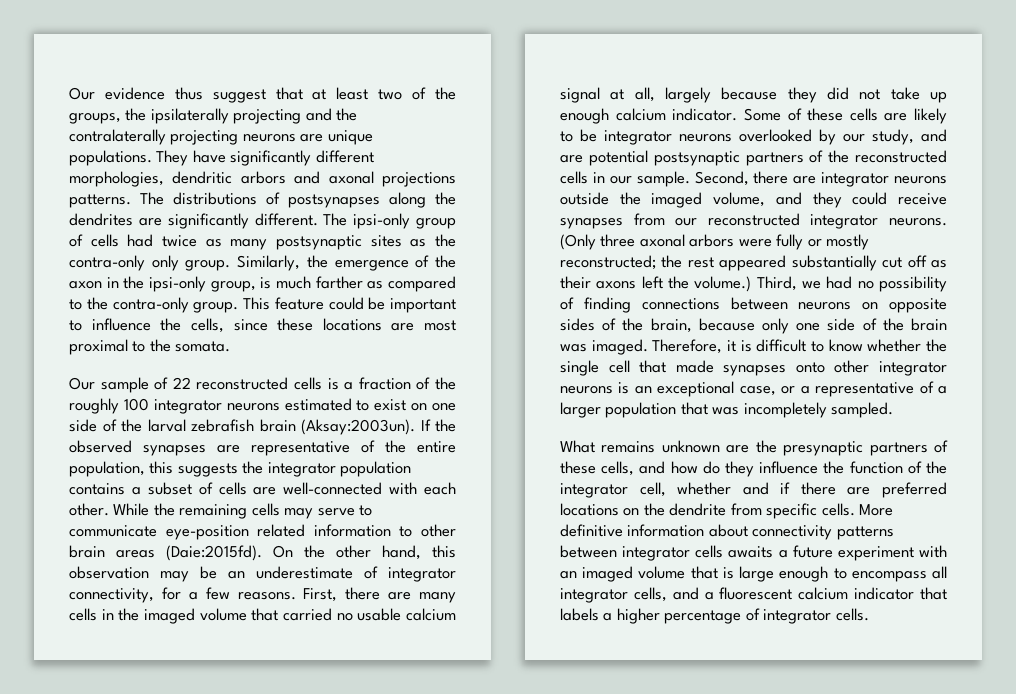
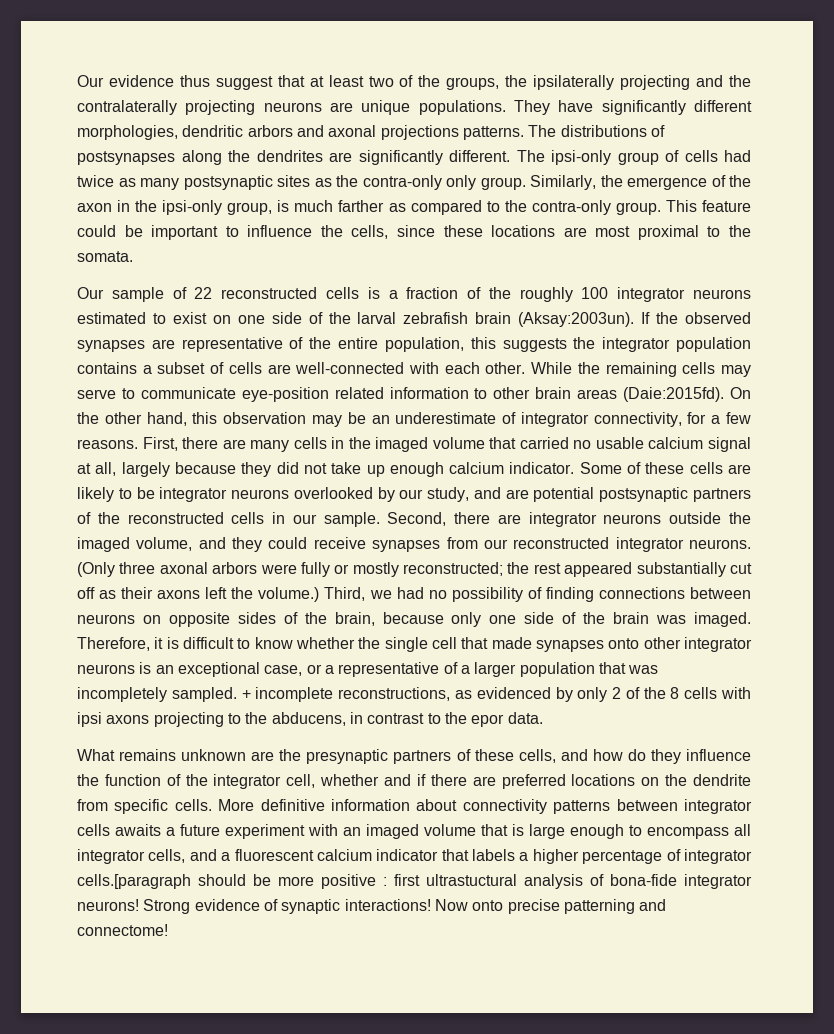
(894, 410) none -> [241,687,752,702] [77,712,543,727] + incomplete reconstructions, as evidenced by only 2 of the 8 cells with ipsi axons projecting to the abducens, in contrast to the epor data.
[835,608,869,621] cells. -> [77,874,752,889] [77,899,667,914] [77,924,168,936] cells.[paragraph should be more positive : first ultrastuctural analysis of bona-fide integrator neurons! Strong evidence of synaptic interactions! Now onto precise patterning and connectome!

